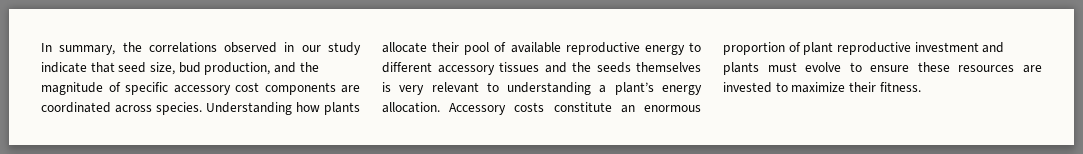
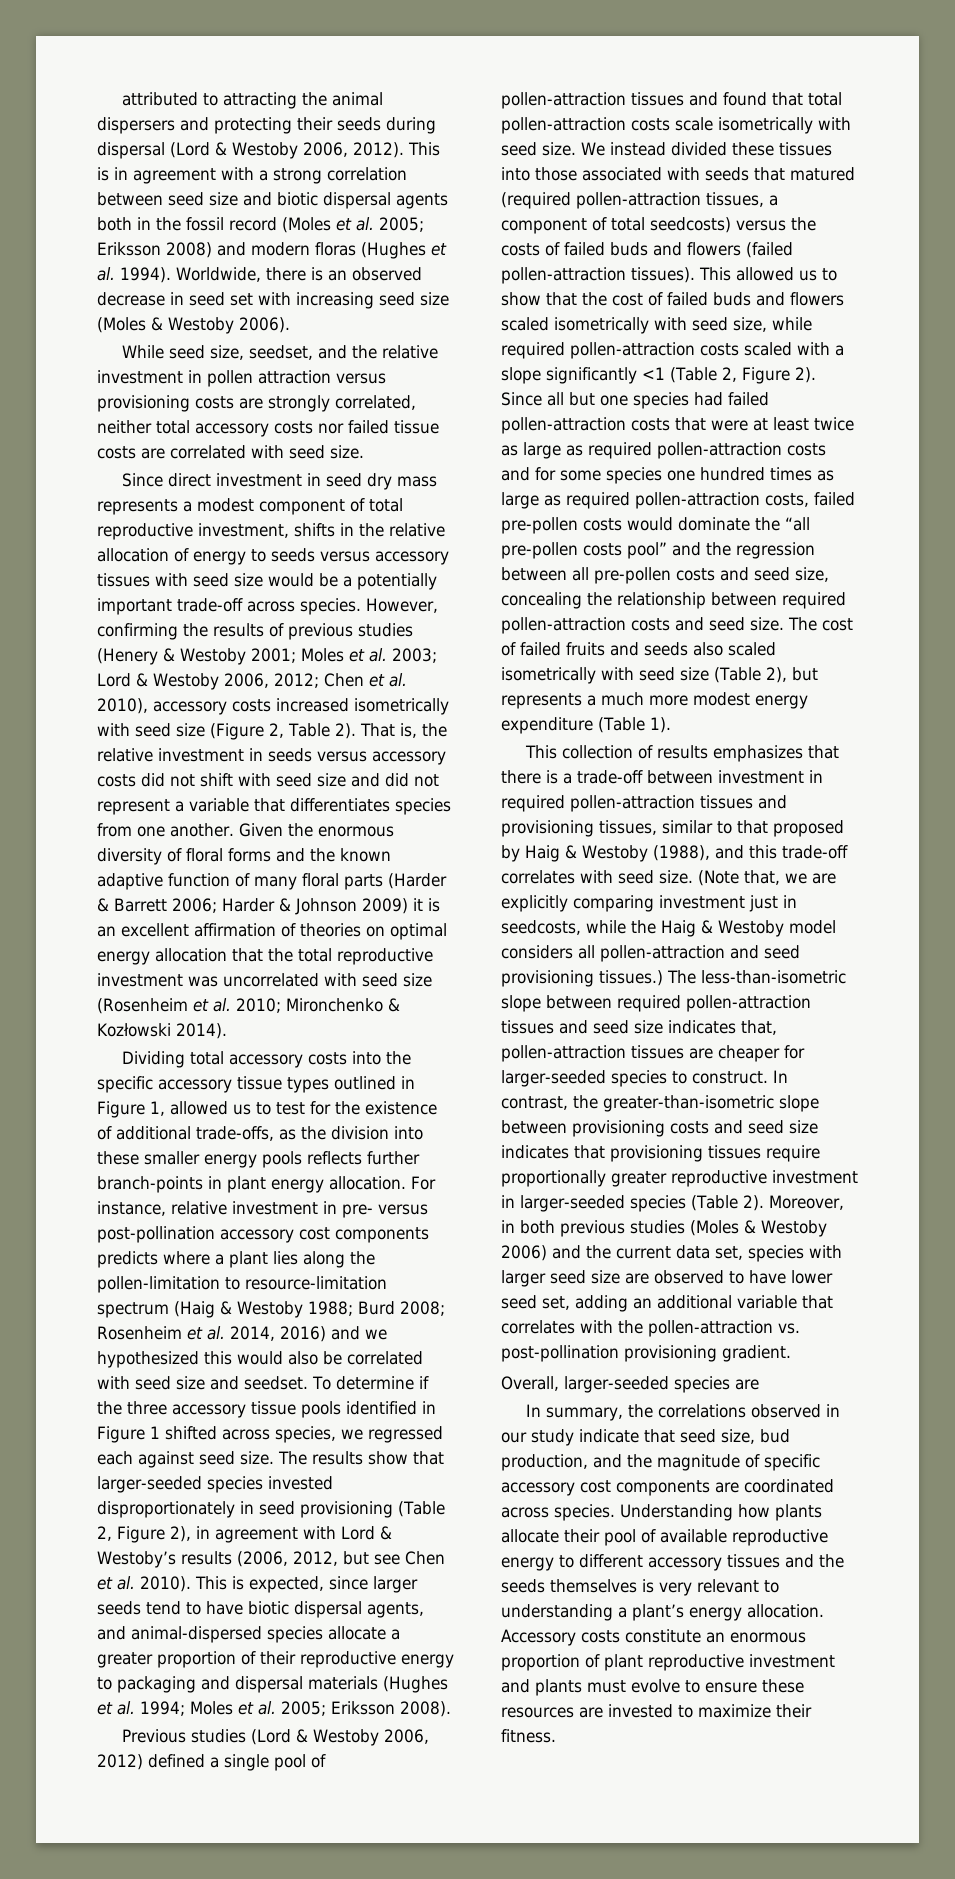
(41, 47) none -> [121,92,383,109] [97,117,436,134] [97,142,440,159] [97,167,407,184] [97,192,448,209] [97,217,424,233] [97,242,447,259] [97,267,422,283] [97,292,449,309] [97,317,290,334] [121,345,438,360] [97,370,386,387] [97,395,416,412] [97,420,439,437] [97,445,364,459] [121,473,437,490] [97,498,403,515] [97,523,445,540] [97,548,449,565] [97,573,437,590] [97,598,438,615] [97,623,413,640] [97,648,437,665] [97,673,407,690] [97,698,449,715] [97,723,447,740] [97,748,446,765] [97,773,439,787] [97,798,451,815] [97,823,394,837] [97,848,391,865] [97,873,447,890] [97,898,440,915] [97,923,447,940] [97,948,433,965] [97,973,432,987] [97,998,400,1014] [97,1023,227,1039] [121,1051,411,1068] [97,1076,415,1093] [97,1101,437,1118] [97,1126,423,1141] [97,1151,420,1168] [97,1176,436,1193] [97,1201,428,1218] [97,1226,429,1243] [97,1251,375,1268] [97,1276,387,1293] [97,1301,445,1318] [97,1326,387,1342] [97,1351,423,1368] [97,1376,429,1390] [97,1401,436,1418] [97,1426,443,1443] [97,1451,444,1468] [97,1476,333,1493] [97,1501,445,1518] [97,1526,392,1543] [97,1551,445,1568] [97,1576,418,1593] [97,1601,424,1618] [97,1626,400,1643] [97,1651,454,1668] [97,1676,448,1693] [97,1701,451,1717] [121,1729,429,1746] [97,1754,326,1771] [501,92,842,109] [501,117,851,134] [501,142,832,156] [501,167,855,181] [501,192,778,209] [501,217,816,234] [501,242,793,258] [501,267,837,284] [501,292,844,306] [501,317,812,334] [501,342,844,359] [501,367,816,384] [501,392,769,409] [501,417,854,434] [501,442,826,459] [501,467,834,484] [501,492,855,509] [501,517,810,534] [501,542,815,559] [501,567,829,584] [501,592,846,609] [501,617,853,634] [501,642,776,656] [501,667,818,684] [501,692,808,709] [501,717,671,734] [524,745,839,762] [501,770,823,784] [501,795,787,812] [501,820,844,837] [501,845,848,862] [501,870,836,886] [501,895,797,912] [501,920,836,937] [501,945,800,962] [501,970,846,987] [501,995,811,1012] [501,1020,777,1035] [501,1045,805,1062] [501,1070,788,1087] [501,1095,819,1112] [501,1120,818,1137] [501,1145,820,1162] [501,1170,858,1187] [501,1195,844,1212] [501,1220,827,1237] [501,1245,842,1262] [501,1270,833,1287] [501,1295,833,1312] [501,1320,800,1337] [501,1345,791,1362] [501,1376,759,1393] attributed to attracting the animal dispersers and protecting their seeds during dispersal (Lord & Westoby 2006, 2012). This is in agreement with a strong correlation between seed size and biotic dispersal agents both in the fossil record (Moles et al. 2005; Eriksson 2008) and modern floras (Hughes et al. 1994). Worldwide, there is an observed decrease in seed set with increasing seed size (Moles & Westoby 2006). // While seed size, seedset, and the relative investment in pollen attraction versus provisioning costs are strongly correlated, neither total accessory costs nor failed tissue costs are correlated with seed size. // Since direct investment in seed dry mass represents a modest component of total reproductive investment, shifts in the relative allocation of energy to seeds versus accessory tissues with seed size would be a potentially important trade-off across species. However, confirming the results of previous studies (Henery & Westoby 2001; Moles et al. 2003; Lord & Westoby 2006, 2012; Chen et al. 2010), accessory costs increased isometrically with seed size (Figure 2, Table 2). That is, the relative investment in seeds versus accessory costs did not shift with seed size and did not represent a variable that differentiates species from one another. Given the enormous diversity of floral forms and the known adaptive function of many floral parts (Harder & Barrett 2006; Harder & Johnson 2009) it is an excellent affirmation of theories on optimal energy allocation that the total reproductive investment was uncorrelated with seed size (Rosenheim et al. 2010; Mironchenko & Kozłowski 2014). // Dividing total accessory costs into the specific accessory tissue types outlined in Figure 1, allowed us to test for the existence of additional trade-offs, as the division into these smaller energy pools reflects further branch-points in plant energy allocation. For instance, relative investment in pre- versus post-pollination accessory cost components predicts where a plant lies along the pollen-limitation to resource-limitation spectrum (Haig & Westoby 1988; Burd 2008; Rosenheim et al. 2014, 2016) and we hypothesized this would also be correlated with seed size and seedset. To determine if the three accessory tissue pools identified in Figure 1 shifted across species, we regressed each against seed size. The results show that larger-seeded species invested disproportionately in seed provisioning (Table 2, Figure 2), in agreement with Lord & Westoby’s results (2006, 2012, but see Chen et al. 2010). This is expected, since larger seeds tend to have biotic dispersal agents, and animal-dispersed species allocate a greater proportion of their reproductive energy to packaging and dispersal materials (Hughes et al. 1994; Moles et al. 2005; Eriksson 2008). // Previous studies (Lord & Westoby 2006, 2012) defined a single pool of pollen-attraction tissues and found that total pollen-attraction costs scale isometrically with seed size. We instead divided these tissues into those associated with seeds that matured (required pollen-attraction tissues, a component of total seedcosts) versus the costs of failed buds and flowers (failed pollen-attraction tissues). This allowed us to show that the cost of failed buds and flowers scaled isometrically with seed size, while required pollen-attraction costs scaled with a slope significantly <1 (Table 2, Figure 2). Since all but one species had failed pollen-attraction costs that were at least twice as large as required pollen-attraction costs and for some species one hundred times as large as required pollen-attraction costs, failed pre-pollen costs would dominate the “all pre-pollen costs pool” and the regression between all pre-pollen costs and seed size, concealing the relationship between required pollen-attraction costs and seed size. The cost of failed fruits and seeds also scaled isometrically with seed size (Table 2), but represents a much more modest energy expenditure (Table 1). // This collection of results emphasizes that there is a trade-off between investment in required pollen-attraction tissues and provisioning tissues, similar to that proposed by Haig & Westoby (1988), and this trade-off correlates with seed size. (Note that, we are explicitly comparing investment just in seedcosts, while the Haig & Westoby model considers all pollen-attraction and seed provisioning tissues.) The less-than-isometric slope between required pollen-attraction tissues and seed size indicates that, pollen-attraction tissues are cheaper for larger-seeded species to construct. In contrast, the greater-than-isometric slope between provisioning costs and seed size indicates that provisioning tissues require proportionally greater reproductive investment in larger-seeded species (Table 2). Moreover, in both previous studies (Moles & Westoby 2006) and the current data set, species with larger seed size are observed to have lower seed set, adding an additional variable that correlates with the pollen-attraction vs. post-pollination provisioning gradient. // Overall, larger-seeded species are //

